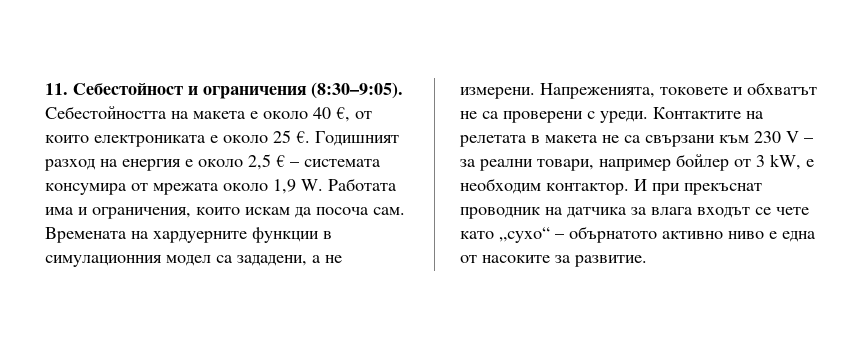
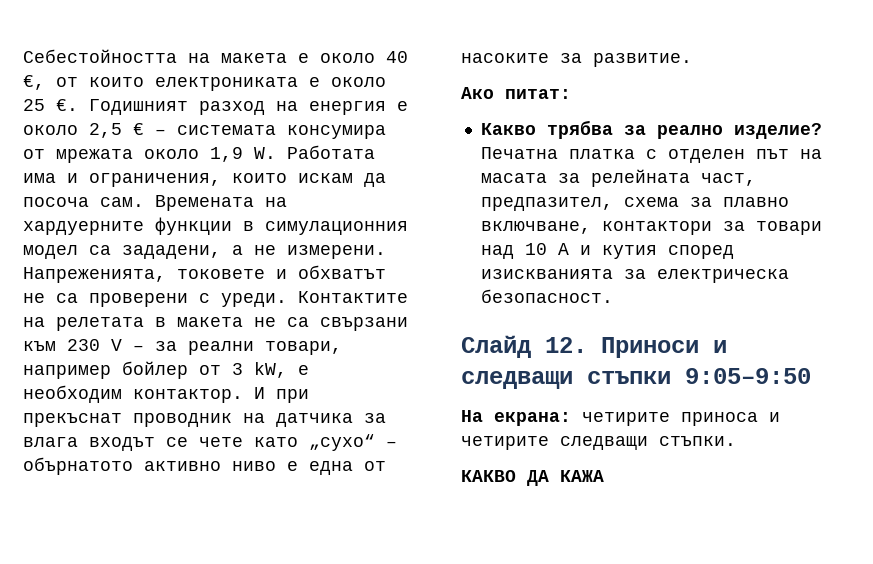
[45,82,403,99] 11. Себестойност и ограничения (8:30–9:05). -> (23, 56) none
(647, 261) none -> [461,87,571,99] [480,120,822,139] [480,147,822,163] [480,169,756,187] [480,197,789,211] [480,221,822,235] [480,243,734,259] [480,269,789,283] [480,289,613,303] [461,335,727,358] [461,368,811,389] [461,410,780,426] [461,436,736,450] [461,470,604,486] // Ако питат: // Какво трябва за реално изделие? Печатна платка с отделен път на масата за релейната част, предпазител, схема за плавно включване, контактори за товари над 10 A и кутия според изискванията за електрическа безопасност. // Слайд 12. Приноси и следващи стъпки 9:05–9:50 // На екрана: четирите приноса и четирите следващи стъпки. // КАКВО ДА КАЖА

